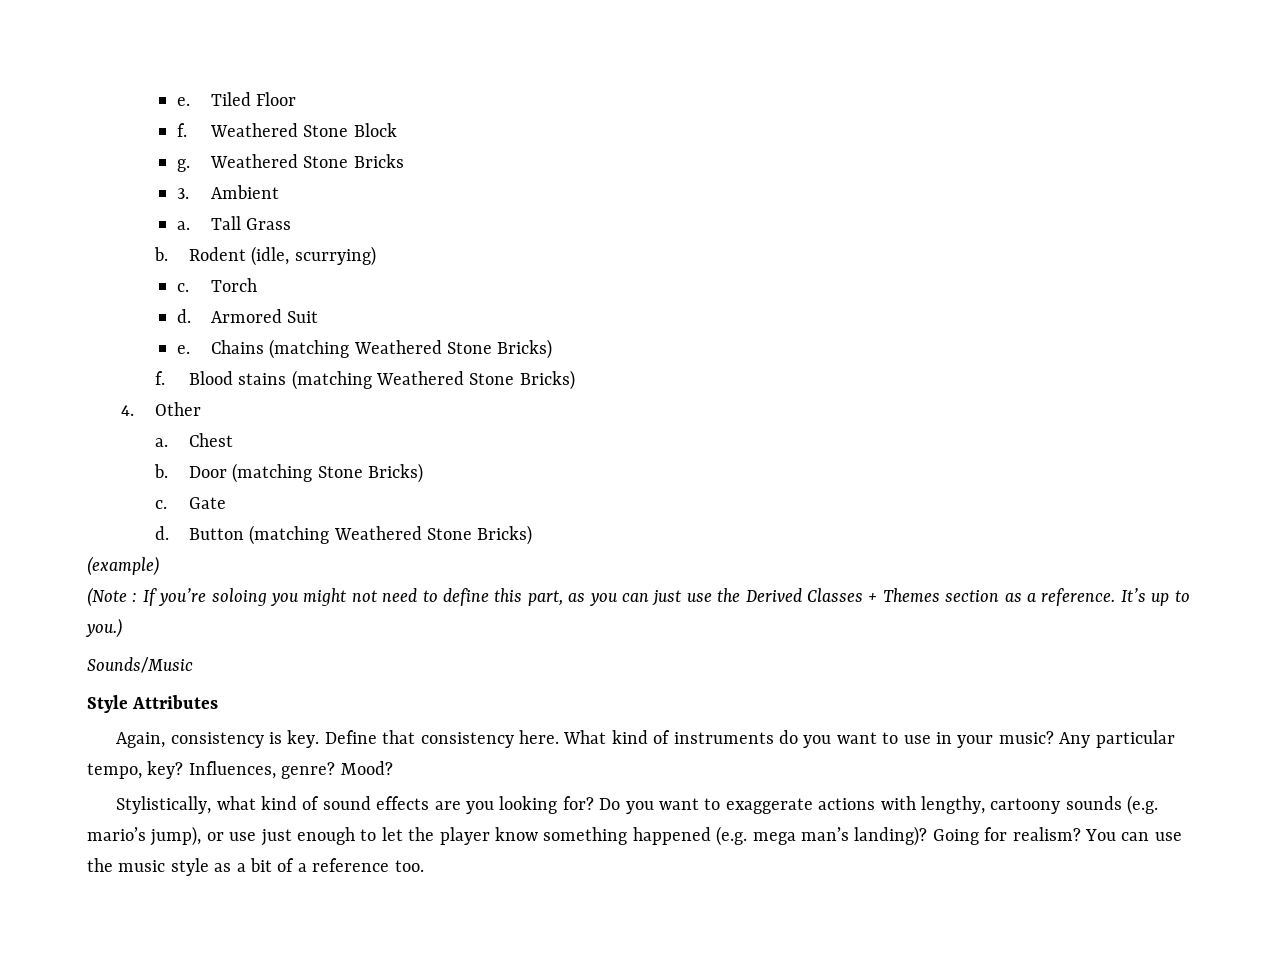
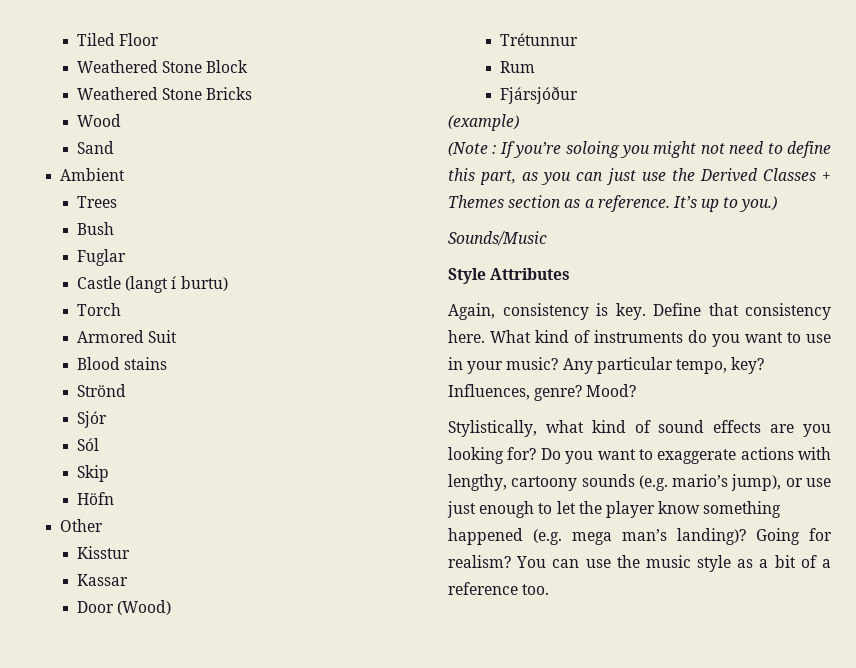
[176,97,190,106] e. -> (77, 39) none
[176,123,187,137] f. -> (160, 39) none
[176,159,190,172] g. -> (249, 66) none
[176,188,189,199] 3. -> [77,114,122,127] [77,141,115,154] Wood // Sand //
[176,216,292,230] [153,246,376,266] [176,283,189,292] a. Tall Grass // b. Rodent (idle, scurrying) // c. -> [77,196,118,208] [77,222,115,235] [77,249,127,266] [77,276,228,293] Trees // Bush // Fuglar // Castle (langt í burtu) //
[176,309,191,323] d. -> (122, 309) none
[176,339,553,359] [154,370,575,390] [120,402,201,416] [154,433,233,447] [153,463,424,483] [154,497,226,509] [154,525,533,545] e. Chains (matching Weathered Stone Bricks) // f. Blood stains (matching Weathered Stone Bricks) // 4. Other // a. Chest // b. Door (matching Stone Bricks) // c. Gate // d. Button (matching Weathered Stone Bricks) -> [77,357,168,370] [77,384,127,397] [77,411,108,428] [77,438,100,451] [77,465,110,482] [77,492,115,505] [59,519,103,532] [77,546,131,559] [77,574,129,586] [77,600,172,615] [500,33,579,46] [500,61,536,73] [500,86,579,104] Blood stains // Strönd // Sjór // Sól // Skip // Höfn // Other // Kisstur // Kassar // Door (Wood) // Trétunnur // Rum // Fjársjóður

